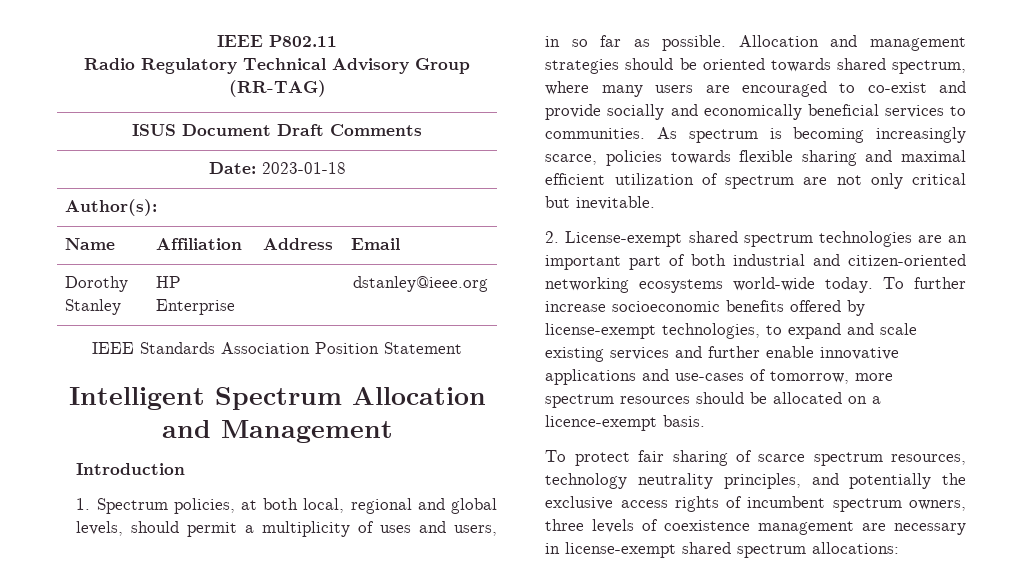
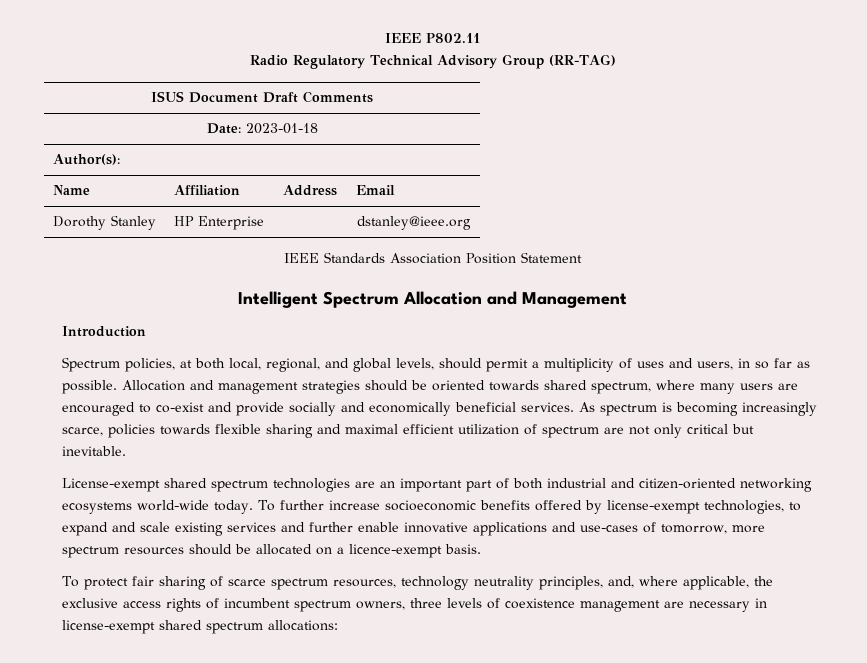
[76,498,91,510] 1. -> (147, 331) none
[350,498,412,514] regional -> [266,358,321,372] regional,
[884,105,966,118] [545,128,646,139] services to communities. -> [521,402,575,412] services.
[545,231,560,243] 2. -> (127, 451) none
[811,473,932,489] and potentially -> [608,576,750,590] and, where applicable,

